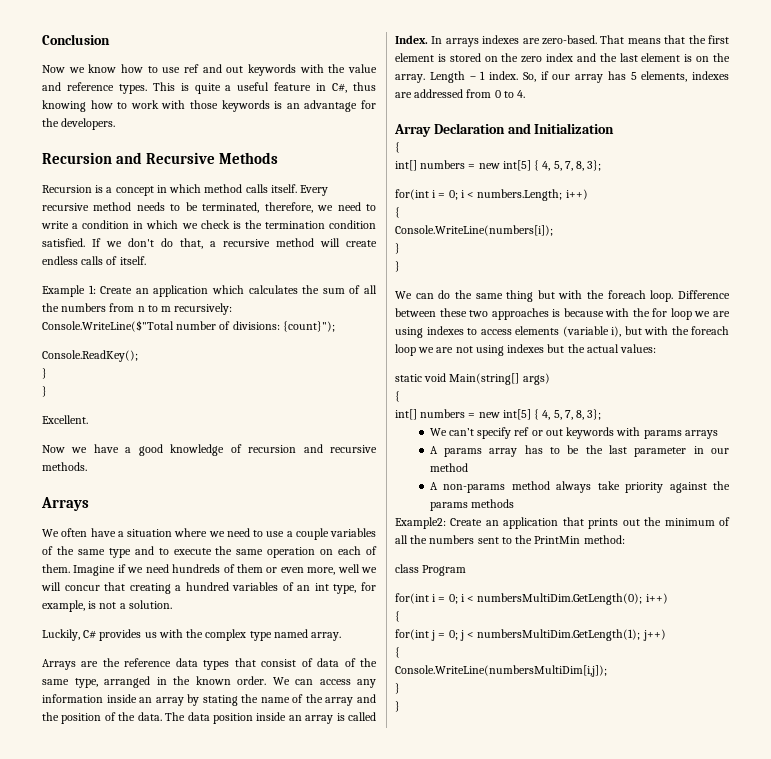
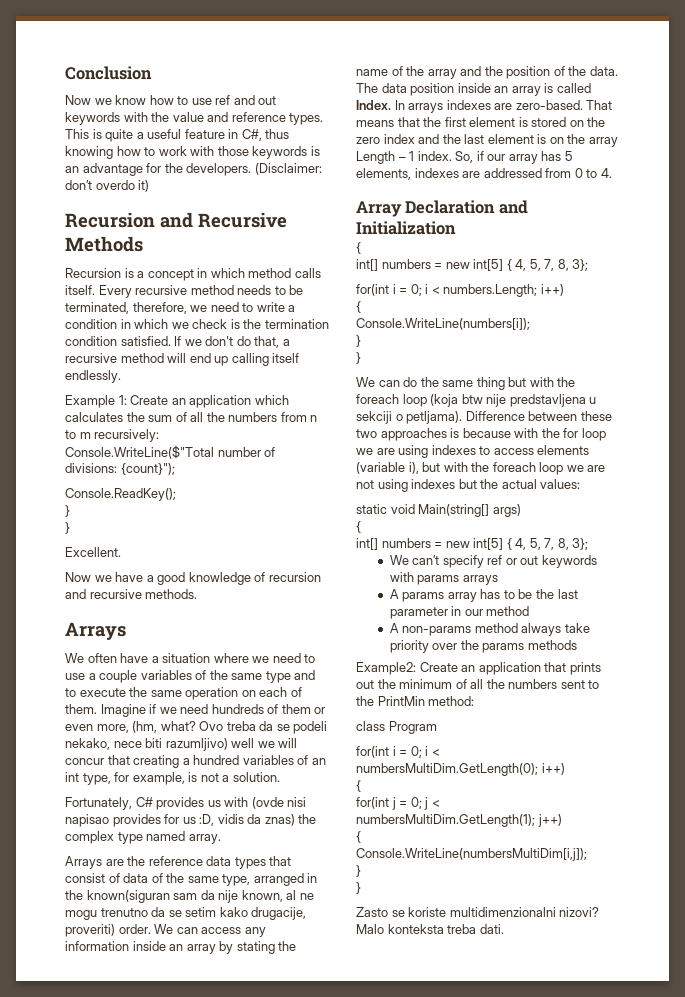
(116, 124) none -> [254,163,322,175] [65,180,150,192] (Disclaimer: don’t overdo it)
[346,240,377,247] [42,256,146,265] create endless calls of itself. -> [189,353,300,366] [65,370,121,383] end up calling itself endlessly.
(336, 571) none -> [132,721,328,734] [65,738,228,751] (hm, what? Ovo treba da se podeli nekako, nece biti razumljivo)
[42,629,80,641] Luckily, -> [65,797,132,810] Fortunately,
(183, 633) none -> [251,797,307,809] [65,814,295,827] (ovde nisi napisao provides for us :D, vidis da znas)
[195,676,231,685] known -> [86,890,314,903] [65,907,307,920] [65,924,115,937] known(siguran sam da nije known, al ne mogu trenutno da se setim kako drugacije, proveriti)
[395,74,425,83] array. -> [588,137,618,147] array
[650,290,674,302] loop. -> [402,394,597,407] [356,411,463,424] loop (koja btw nije predstavljena u sekciji o petljama).
[669,482,707,493] against -> [432,643,458,650] over
(400, 706) none -> [356,907,600,917] [356,924,504,934] // Zasto se koriste multidimenzionalni nizovi? Malo konteksta treba dati.

